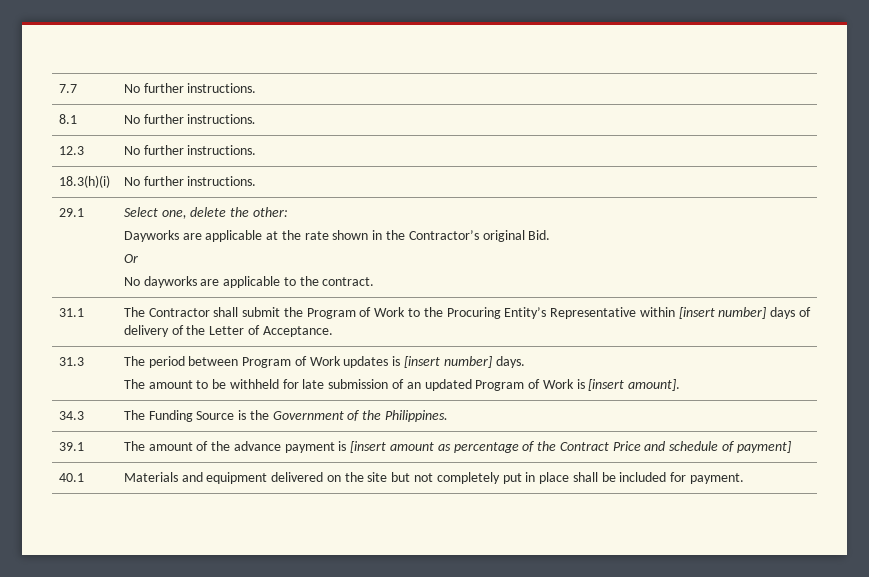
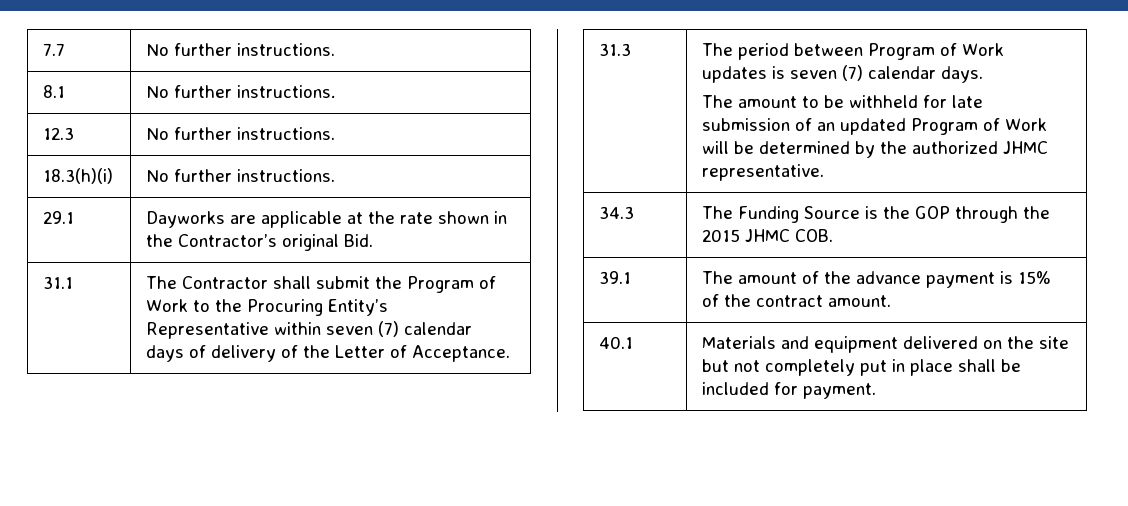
[123,207,288,219] Select one, delete the other: // -> (75, 217) none
[123,254,138,263] [123,276,375,288] // Or // No dayworks are applicable to the contract. -> (374, 240) none
[678,307,767,319] [insert number] -> [326,321,473,337] seven (7) calendar
[403,356,492,368] [insert number] -> [790,65,937,81] seven (7) calendar
[576,379,681,391] is [insert amount]. -> [702,141,1049,158] [702,164,825,181] will be determined by the authorized JHMC representative.
[272,410,448,422] Government of the Philippines. -> [915,206,1051,223] [702,229,834,242] GOP through the 2015 JHMC COB.
[350,441,791,453] [insert amount as percentage of the Contract Price and schedule of payment] -> [1018,271,1052,284] [702,294,892,307] 15% of the contract amount.

